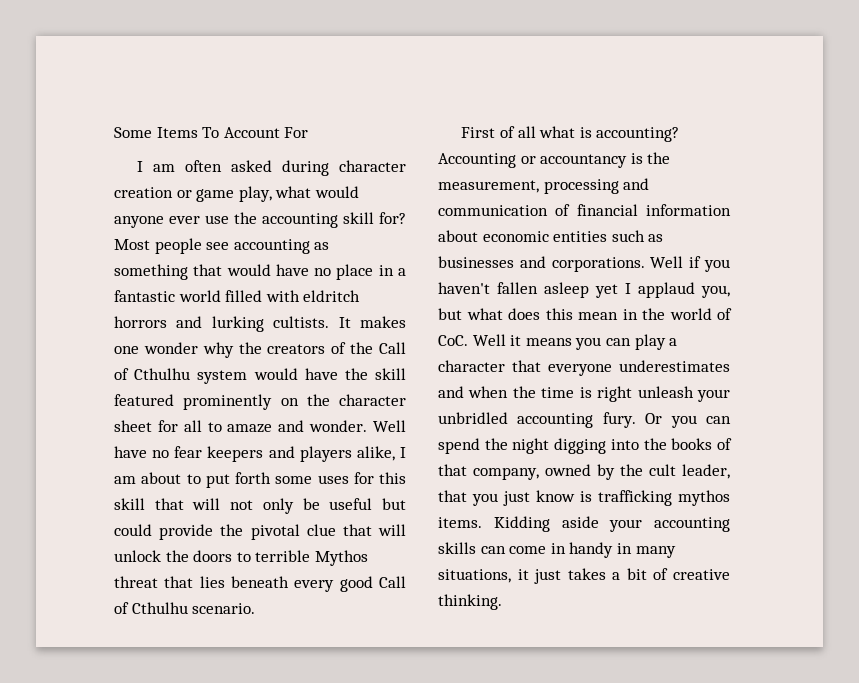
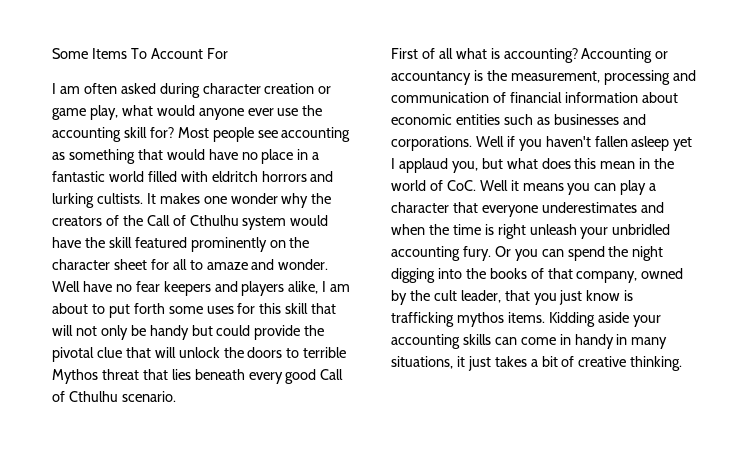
[329,498,373,510] useful -> [149,325,189,340] handy

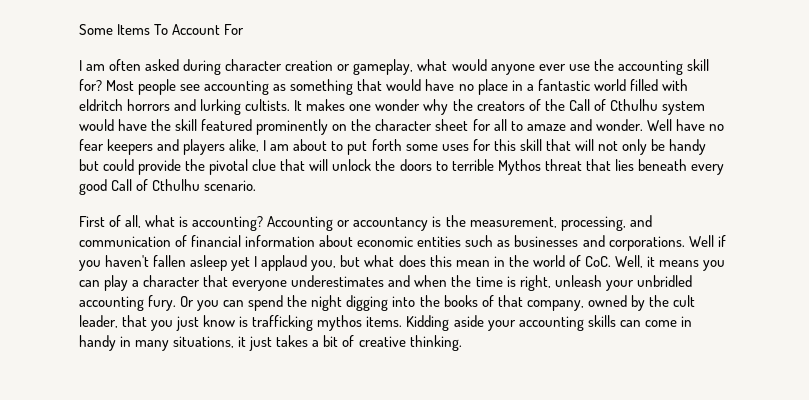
[52,105,118,120] game play, -> [353,59,414,75] gameplay,
[438,48,453,59] all -> [125,215,142,228] all,
[603,70,670,85] processing -> [560,216,626,231] processing,
[479,180,508,191] Well -> [614,255,643,268] Well,
[497,224,526,239] right -> [519,275,551,291] right,

